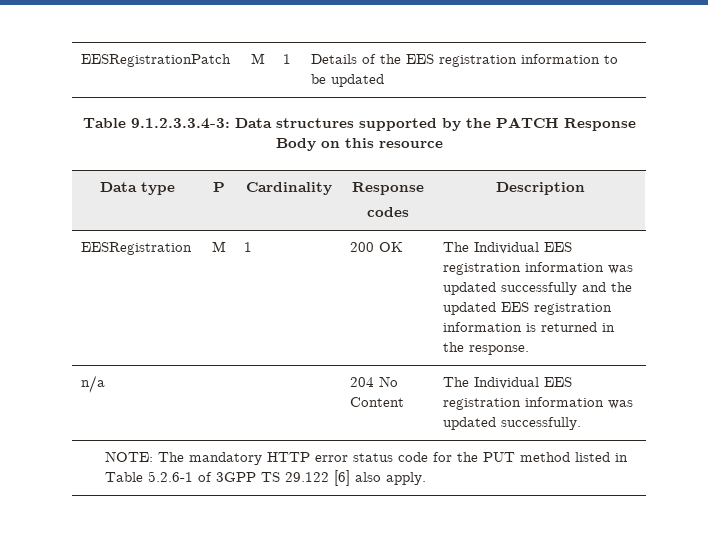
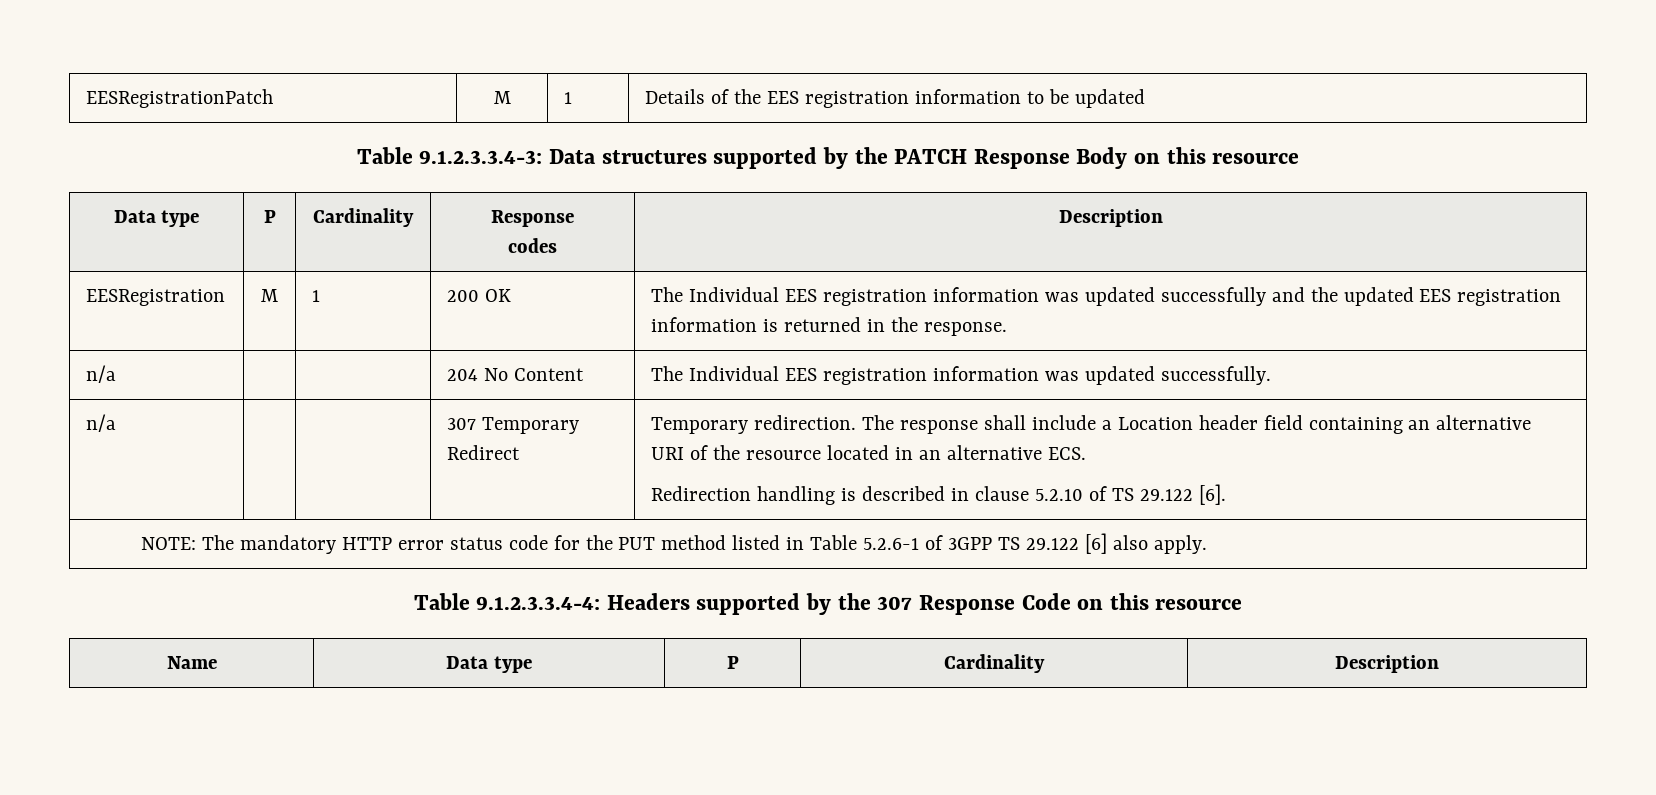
(582, 423) none -> [86,414,117,432] [447,417,580,434] [447,445,521,460] [651,415,1532,434] [651,445,1086,460] [651,484,1226,505] // n/a | | | 307 Temporary Redirect | Temporary redirection. The response shall include a Location header field containing an alternative URI of the resource located in an alternative ECS. // Redirection handling is described in clause 5.2.10 of TS 29.122 [6].
(426, 478) none -> [413,593,1243,615] [166,656,217,669] [446,656,532,673] [726,656,739,669] [943,654,1045,673] [1335,655,1439,673] // Table 9.1.2.3.3.4-4: Headers supported by the 307 Response Code on this resource // Name | Data type | P | Cardinality | Description

